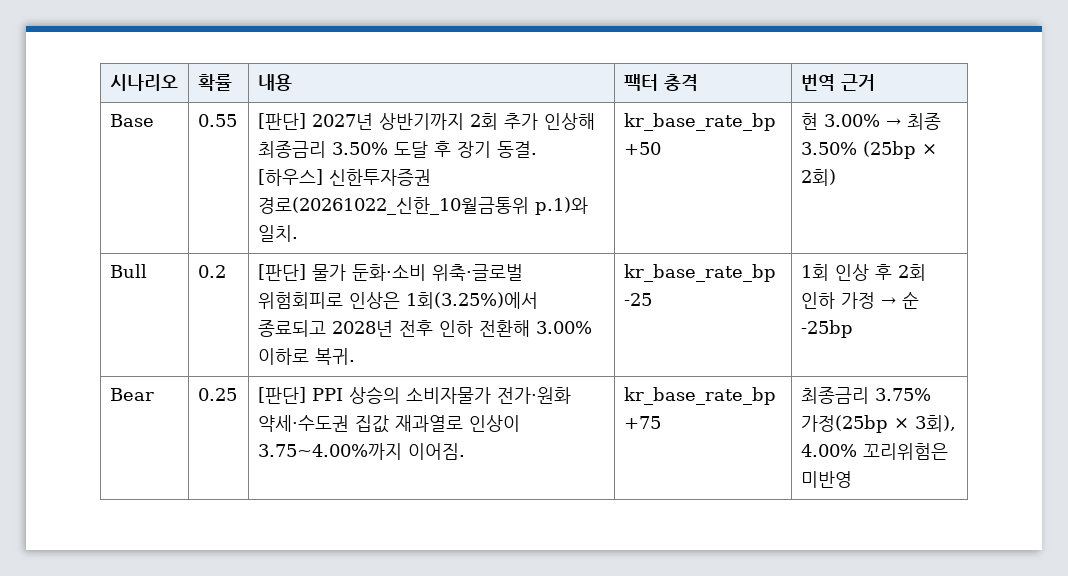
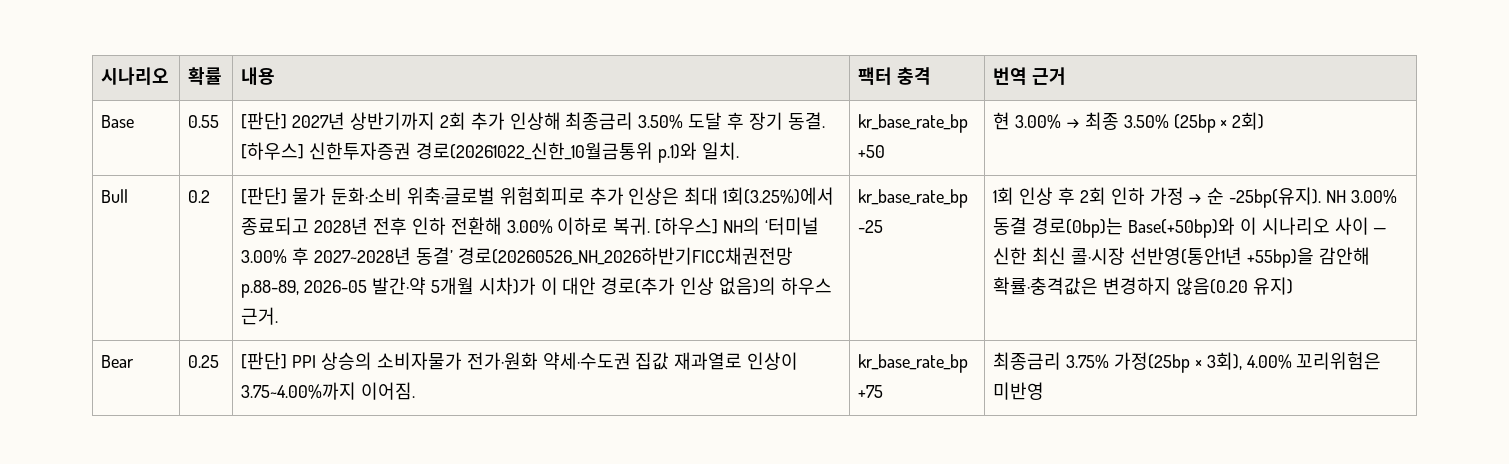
[348,292,400,309] 인상은 -> [589,187,719,205] 추가 인상은 최대
(355, 356) none -> [655,217,819,235] [241,247,793,265] [241,277,832,298] [241,307,279,325] [하우스] NH의 ‘터미널 3.00% 후 2027~2028년 동결’ 경로(20260526_NH_2026하반기FICC채권전망 p.88-89, 2026-05 발간·약 5개월 시차)가 이 대안 경로(추가 인상 없음)의 하우스 근거.
[800,320,853,338] -25bp -> [1229,187,1397,208] [993,217,1388,238] [993,247,1370,268] [993,277,1293,295] -25bp(유지). NH 3.00% 동결 경로(0bp)는 Base(+50bp)와 이 시나리오 사이 — 신한 최신 콜·시장 선반영(통안1년 +55bp)을 감안해 확률·충격값은 변경하지 않음(0.20 유지)

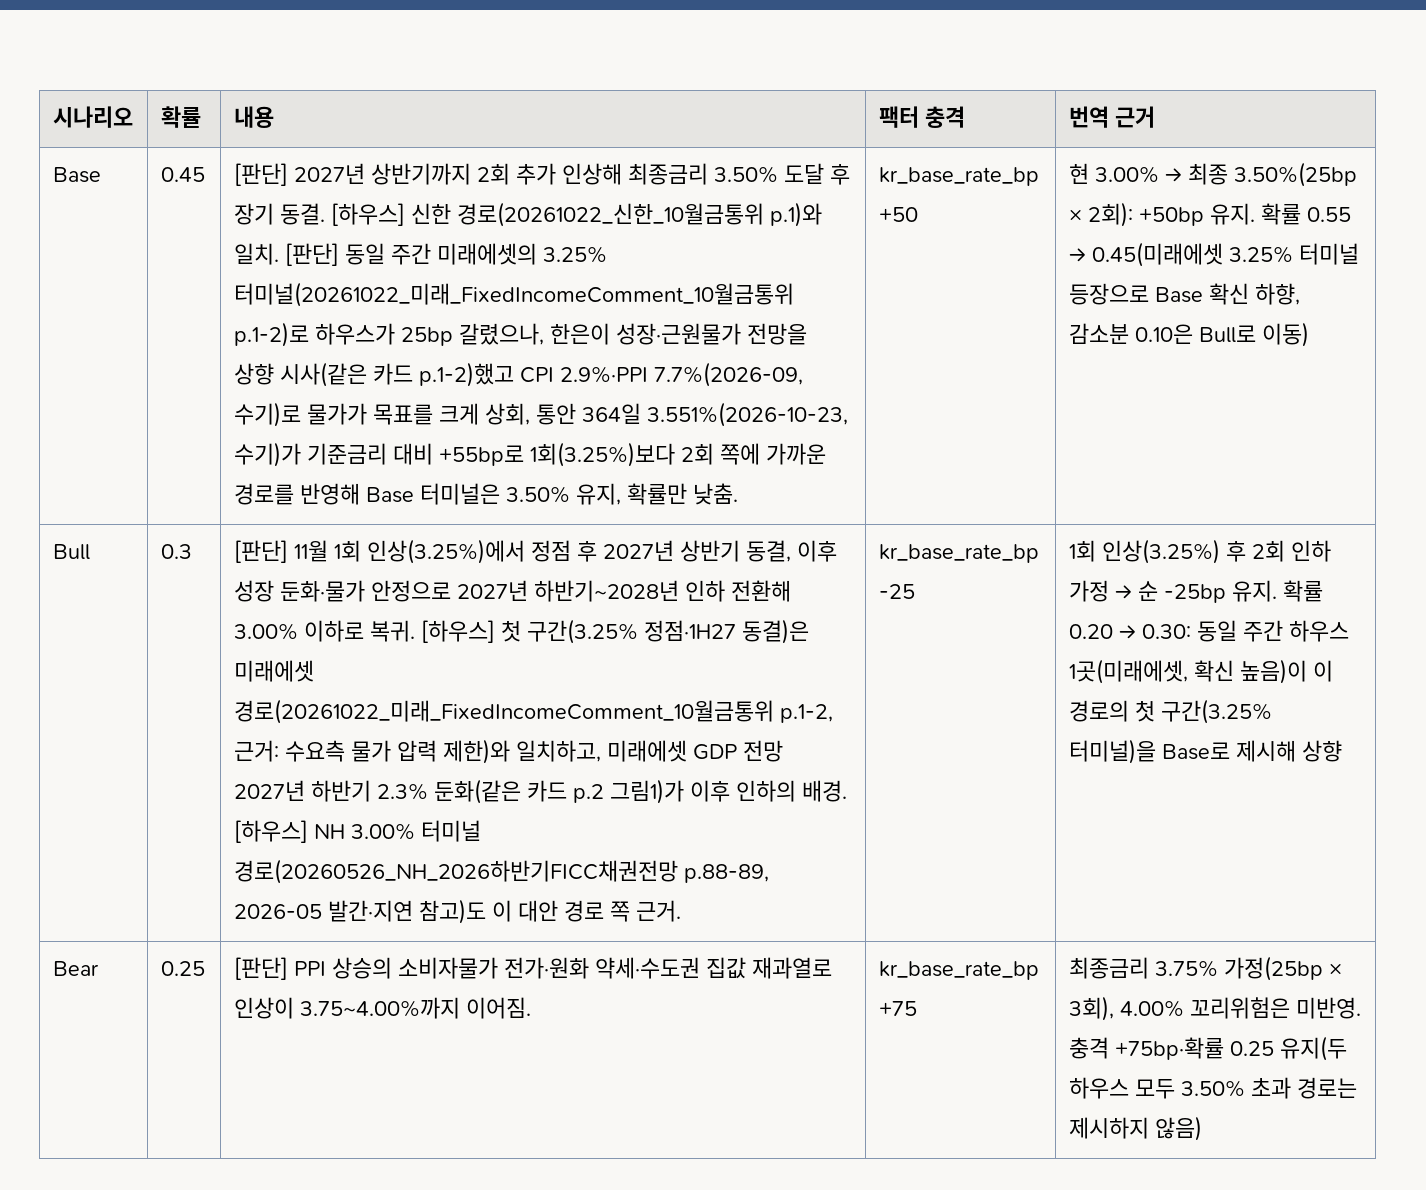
[188,115,220,128] 0.55 -> [160,167,205,182] 0.45
[309,142,412,160] 신한투자증권 -> [410,203,451,224] 신한
(739, 151) none -> [284,243,607,266] [233,282,794,307] [233,322,807,347] [233,362,803,387] [233,402,848,427] [233,442,826,467] [233,483,738,505] [판단] 동일 주간 미래에셋의 3.25% 터미널(20261022_미래_FixedIncomeComment_10월금통위 p.1-2)로 하우스가 25bp 갈렸으나, 한은이 성장·근원물가 전망을 상향 시사(같은 카드 p.1-2)했고 CPI 2.9%·PPI 7.7%(2026-09, 수기)로 물가가 목표를 크게 상회, 통안 364일 3.551%(2026-10-23, 수기)가 기준금리 대비 +55bp로 1회(3.25%)보다 2회 쪽에 가까운 경로를 반영해 Base 터미널은 3.50% 유지, 확률만 낮춤.
[1123,112,1265,133] 3.50% (25bp × 2회) -> [1233,162,1357,187] [1068,202,1351,227] [1068,242,1359,267] [1068,283,1300,305] [1068,322,1309,347] 3.50%(25bp × 2회): +50bp 유지. 확률 0.55 → 0.45(미래에셋 3.25% 터미널 등장으로 Base 확신 하향, 감소분 0.10은 Bull로 이동)
[188,190,211,203] [241,187,835,205] [241,217,407,235] 0.2 | [판단] 물가 둔화·소비 위축·글로벌 위험회피로 추가 인상은 최대 1회(3.25%)에서 종료되고 2028년 전후 -> [160,544,192,559] [233,539,837,564] [233,580,679,602] 0.3 | [판단] 11월 1회 인상(3.25%)에서 정점 후 2027년 상반기 동결, 이후 성장 둔화·물가 안정으로 2027년 하반기~2028년
[722,217,819,235] [241,247,793,265] [241,277,832,298] NH의 ‘터미널 3.00% 후 2027~2028년 동결’ 경로(20260526_NH_2026하반기FICC채권전망 p.88-89, 2026-05 발간·약 5개월 시차)가 이 대안 경로(추가 인상 없음)의 하우스 -> [500,619,809,644] [233,660,314,682] [233,699,833,724] [233,739,783,764] [233,779,847,804] [233,820,481,843] [233,859,769,884] [233,899,630,924] 첫 구간(3.25% 정점·1H27 동결)은 미래에셋 경로(20261022_미래_FixedIncomeComment_10월금통위 p.1-2, 근거: 수요측 물가 압력 제한)와 일치하고, 미래에셋 GDP 전망 2027년 하반기 2.3% 둔화(같은 카드 p.2 그림1)가 이후 인하의 배경. [하우스] NH 3.00% 터미널 경로(20260526_NH_2026하반기FICC채권전망 p.88-89, 2026-05 발간·지연 참고)도 이 대안 경로 쪽
[1019,187,1054,205] 인상 -> [1101,539,1220,564] 인상(3.25%)
[1229,187,1397,208] [993,217,1388,238] [993,247,1370,268] [993,277,1293,295] -25bp(유지). NH 3.00% 동결 경로(0bp)는 Base(+50bp)와 이 시나리오 사이 — 신한 최신 콜·시장 선반영(통안1년 +55bp)을 감안해 확률·충격값은 변경하지 않음(0.20 유지) -> [1163,580,1323,603] [1068,620,1349,642] [1068,659,1333,684] [1068,699,1272,724] [1068,739,1342,764] -25bp 유지. 확률 0.20 → 0.30: 동일 주간 하우스 1곳(미래에셋, 확신 높음)이 이 경로의 첫 구간(3.25% 터미널)을 Base로 제시해 상향
[993,382,1045,400] 미반영 -> [1295,997,1361,1019] [1068,1036,1347,1061] [1068,1077,1357,1099] [1068,1116,1202,1141] 미반영. 충격 +75bp·확률 0.25 유지(두 하우스 모두 3.50% 초과 경로는 제시하지 않음)

